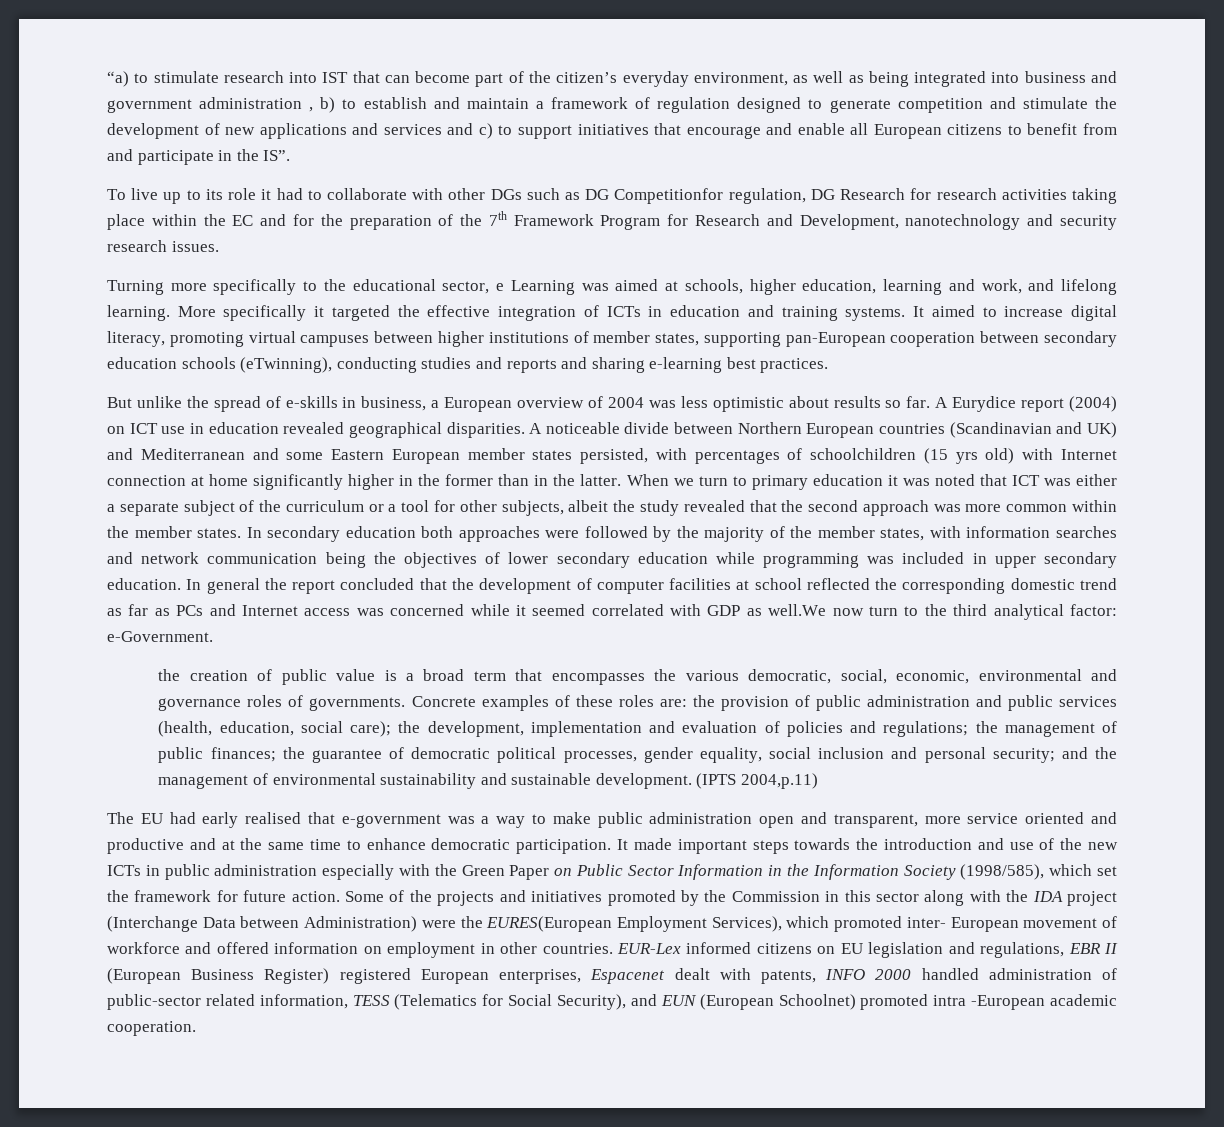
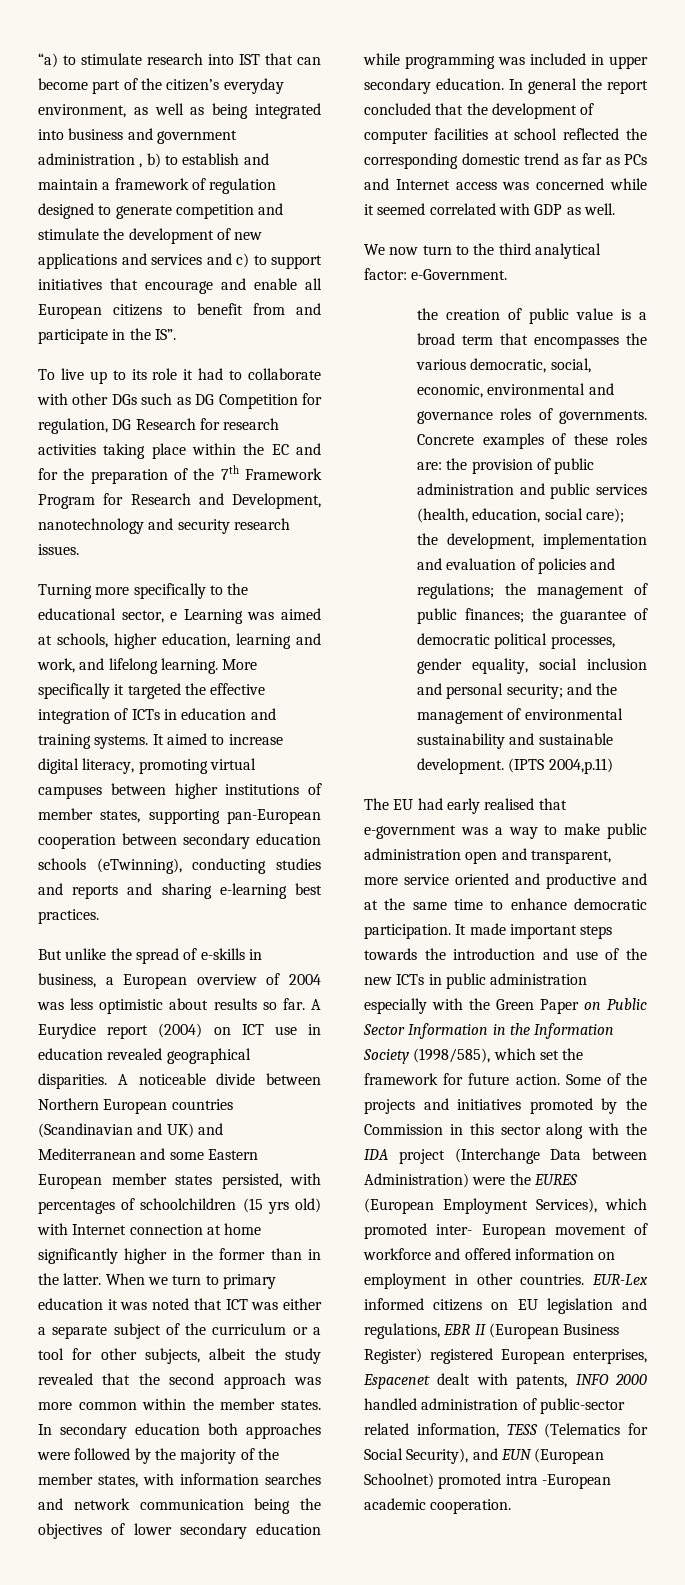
[614,188,724,204] Competitionfor -> [218,393,322,409] Competition for
[768,604,827,616] well.We -> [583,203,615,215] [364,244,385,255] well. // We
[486,916,613,932] EURES(European -> [533,1174,578,1185] [364,1198,434,1214] EURES (European

